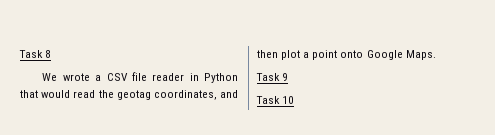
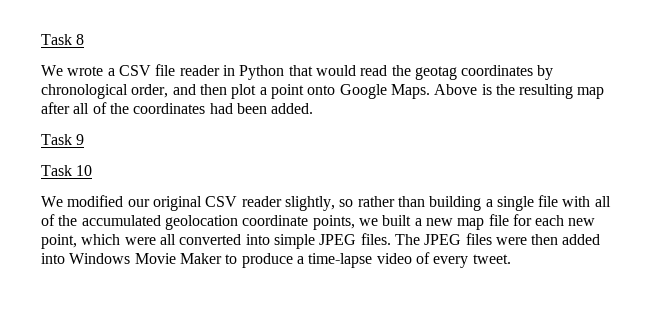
[153,90,217,100] coordinates, -> [461,65,554,80] [41,84,169,99] coordinates by chronological order,
[256,73,289,81] [256,96,295,104] // Task 9 // Task 10 -> [434,84,605,99] [41,102,314,114] [41,134,85,145] [41,165,93,176] [41,195,611,211] [41,214,596,230] [41,233,601,249] [41,252,511,268] Above is the resulting map after all of the coordinates had been added. // Task 9 // Task 10 // We modified our original CSV reader slightly, so rather than building a single file with all of the accumulated geolocation coordinate points, we built a new map file for each new point, which were all converted into simple JPEG files. The JPEG files were then added into Windows Movie Maker to produce a time-lapse video of every tweet.

